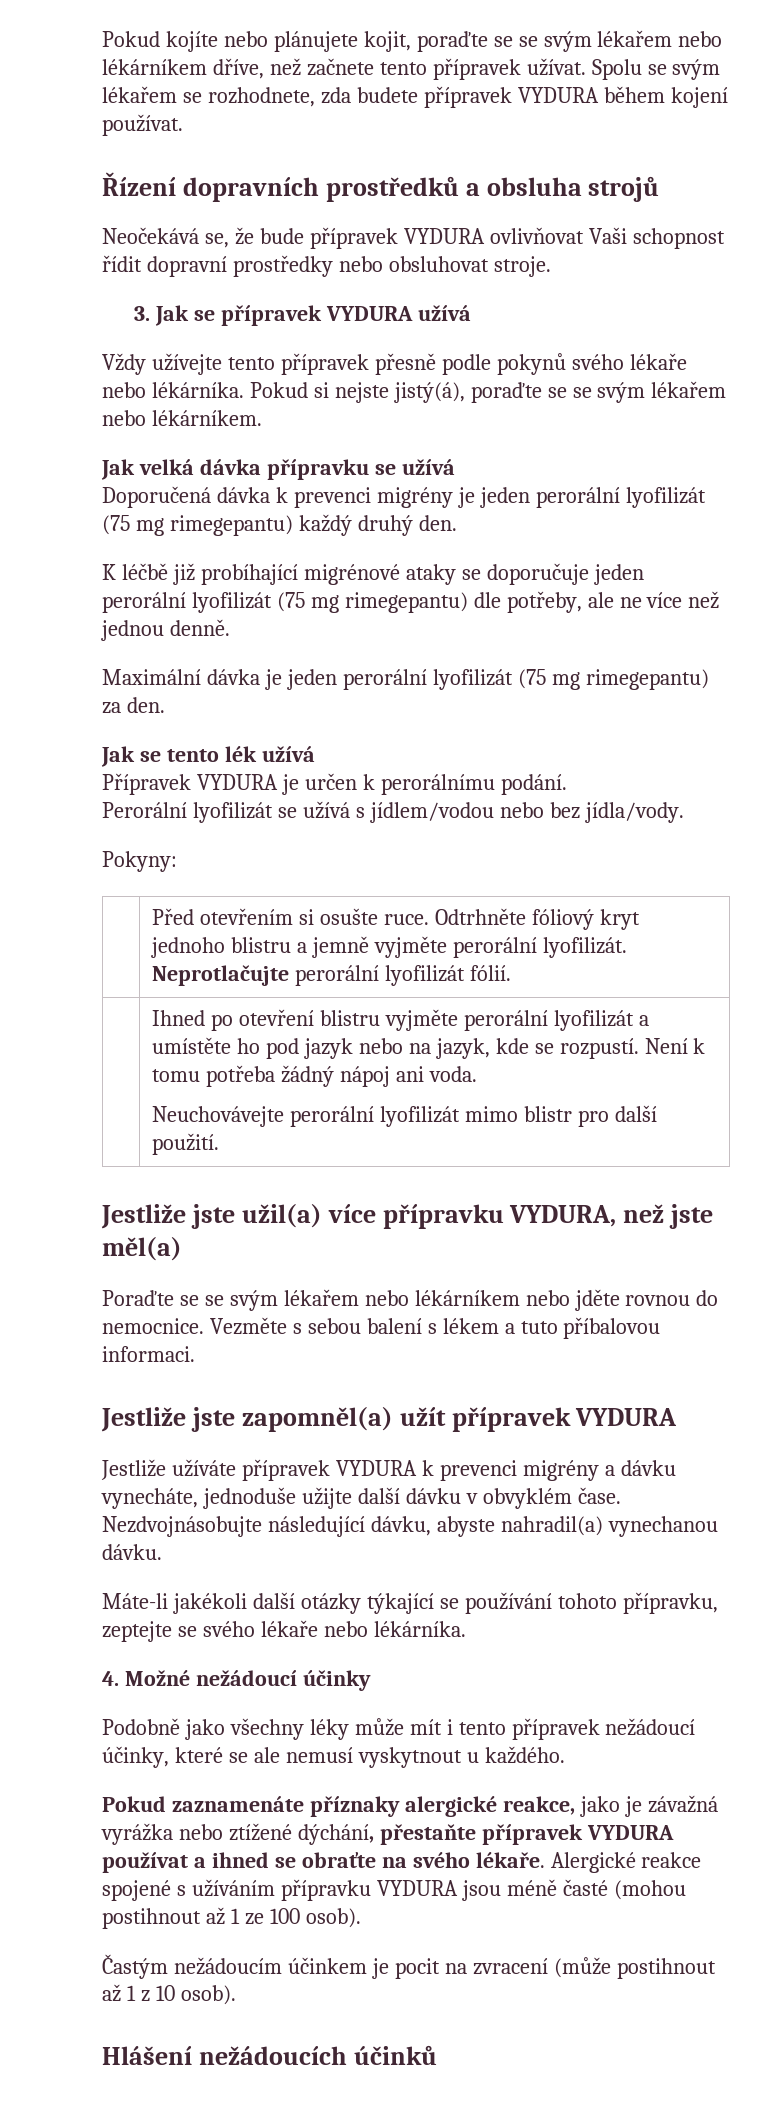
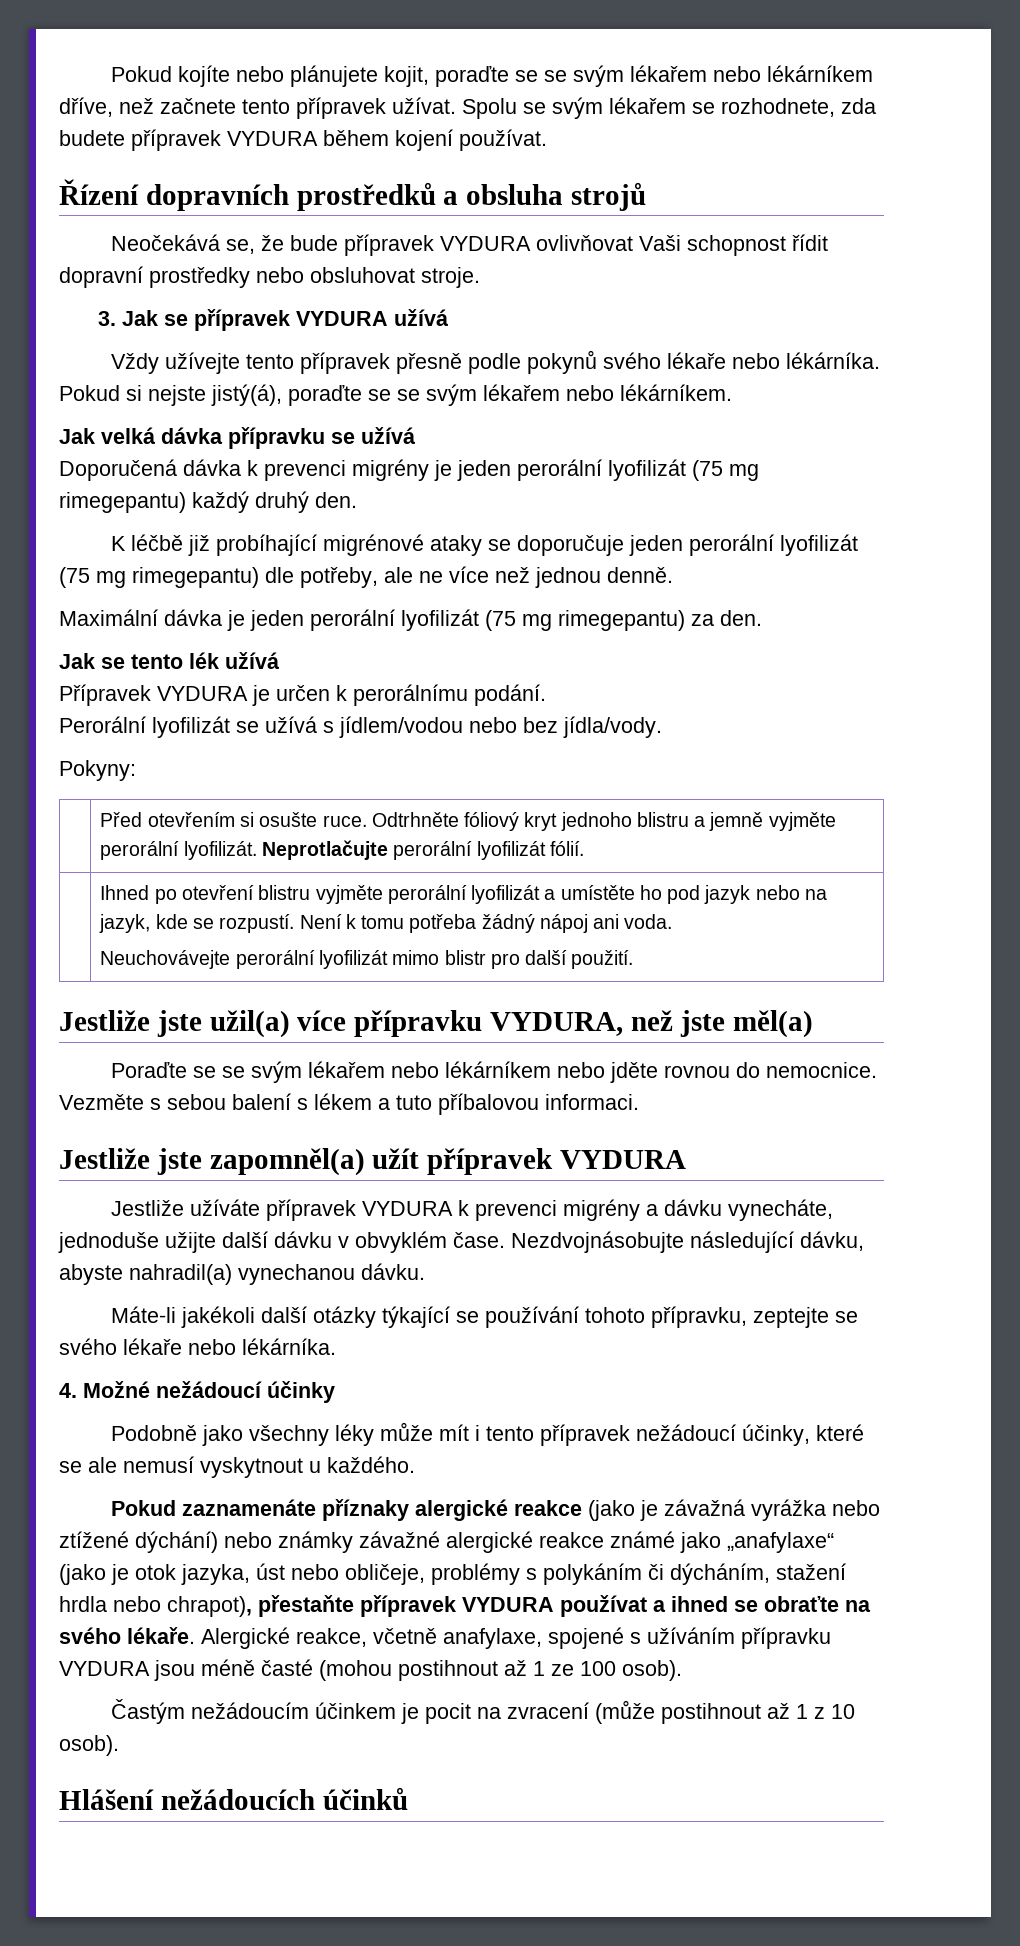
[502,1796,620,1817] reakce, jako -> [513,1500,635,1521] reakce (jako
[297,1824,374,1845] dýchání, -> [135,1531,834,1553] [59,1563,846,1585] [59,1596,252,1617] dýchání) nebo známky závažné alergické reakce známé jako „anafylaxe“ (jako je otok jazyka, úst nebo obličeje, problémy s polykáním či dýcháním, stažení hrdla nebo chrapot),
[641,1852,702,1868] reakce -> [296,1628,542,1649] reakce, včetně anafylaxe,

